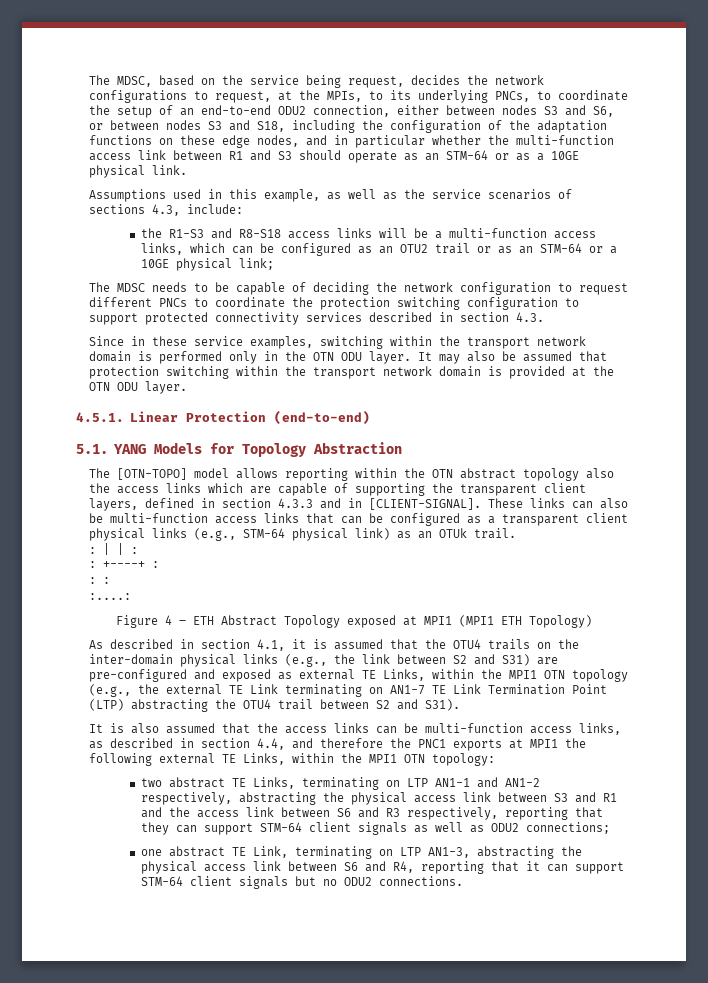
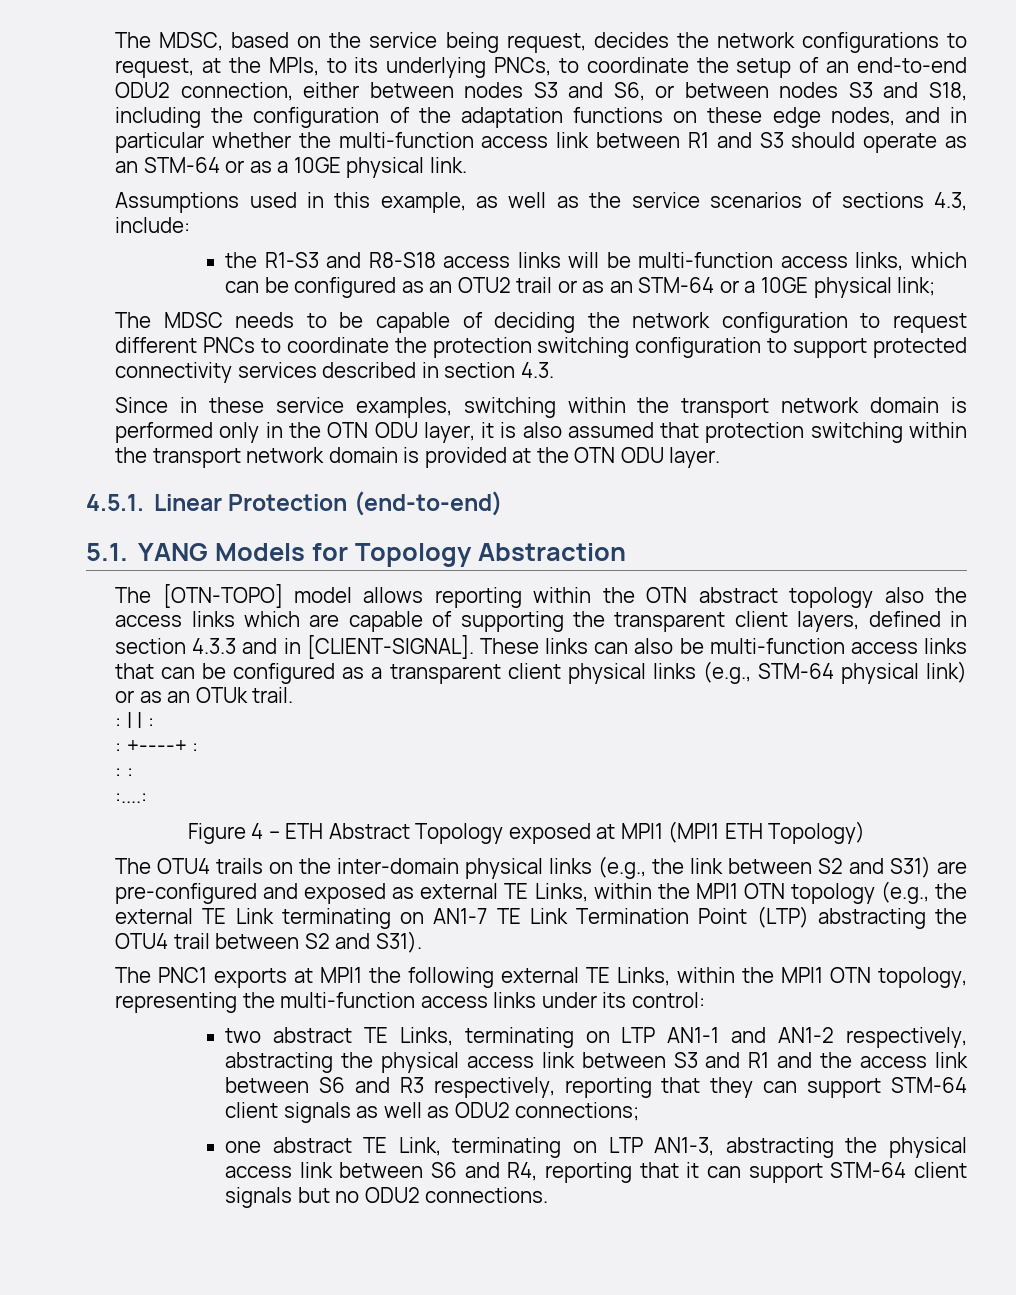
[434,231,442,239] a -> (631, 260) none
[368,351,516,364] layer. It may also be -> [423,422,562,443] layer, it is also
(390, 534) none -> [115,690,135,703] or
[88,639,446,651] As described in section 4.1, it is assumed that the -> [115,858,152,874] The
[88,723,621,735] [88,738,411,750] It is also assumed that the access links can be multi-function access links, as described in section 4.4, and therefore the -> [115,967,152,983] The
[431,753,495,766] topology: -> [877,967,967,988] [115,992,705,1013] topology, representing the multi-function access links under its control:

